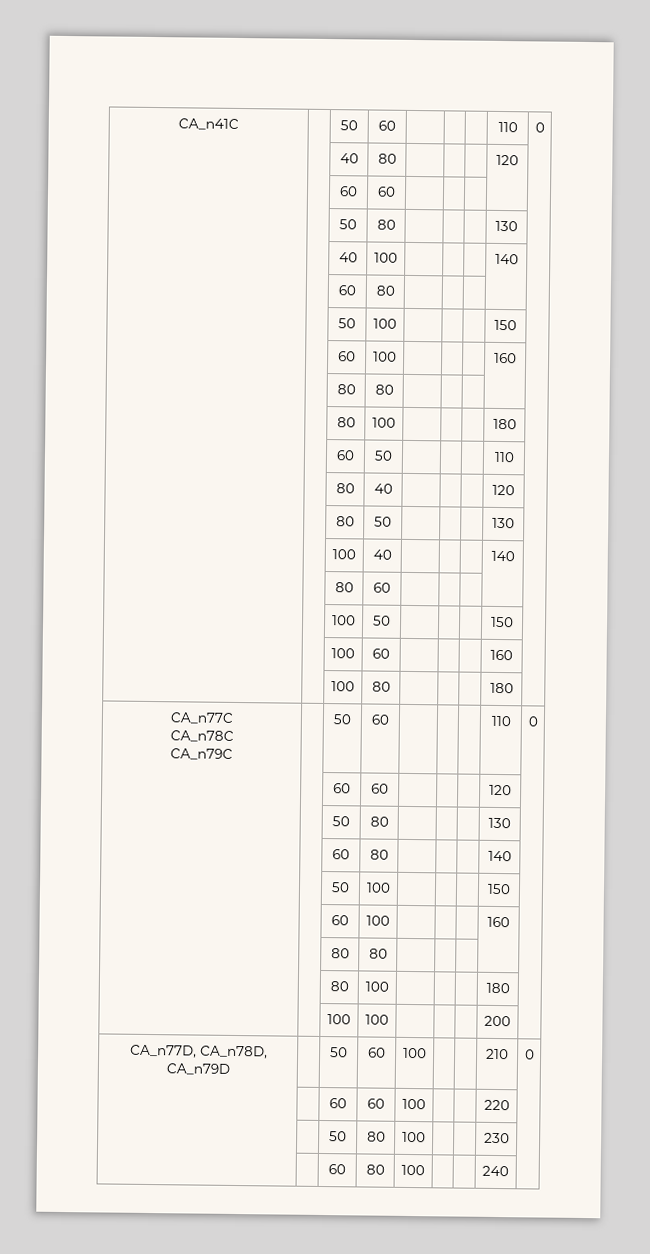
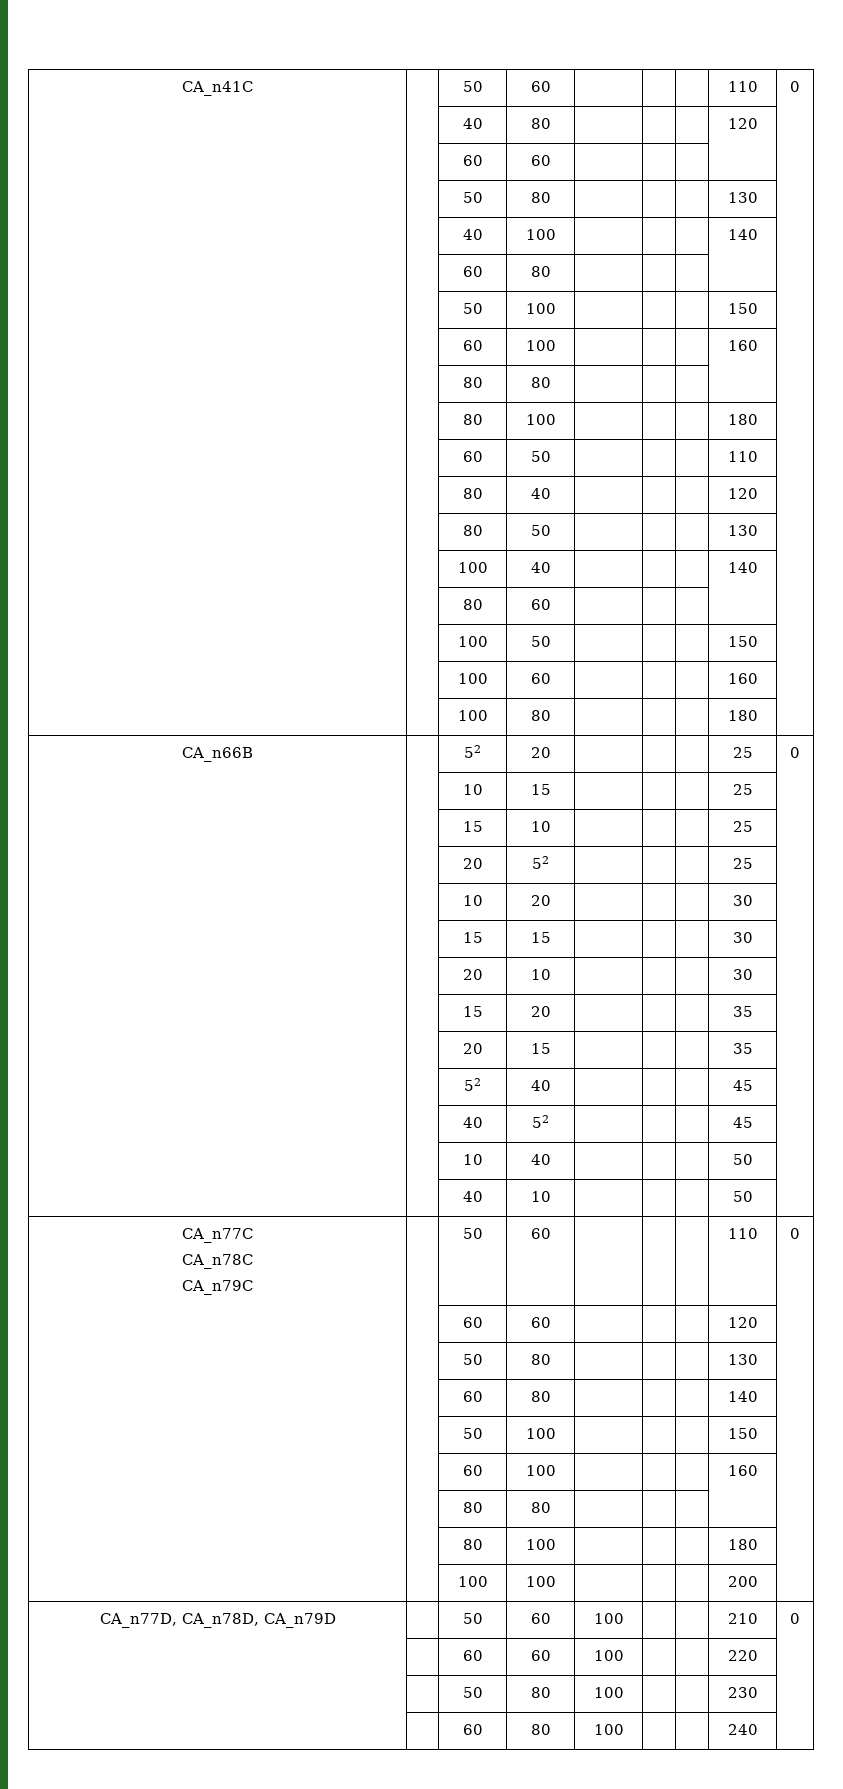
(514, 688) none -> [182,747,253,762] [464,745,481,758] [530,747,551,758] [732,747,753,758] [790,747,800,758] [462,784,483,795] [530,784,551,795] [732,784,753,795] [462,821,483,832] [530,821,551,832] [732,821,753,832] [462,858,483,869] [532,856,549,869] [732,858,753,869] [462,895,483,906] [530,895,551,906] [732,895,753,906] [462,932,483,943] [530,932,551,943] [732,932,753,943] [462,969,483,980] [530,969,551,980] [732,969,753,980] [462,1006,483,1017] [530,1006,551,1017] [732,1006,753,1017] [462,1043,483,1054] [530,1043,551,1054] [732,1043,753,1054] [464,1078,481,1091] [530,1080,551,1091] [732,1080,753,1091] [462,1117,483,1128] [532,1115,549,1128] [732,1117,753,1128] [462,1154,483,1165] [530,1154,551,1165] [732,1154,753,1165] [462,1191,483,1202] [530,1191,551,1202] [732,1191,753,1202] // CA_n66B | | 52 | 20 | | | | 25 | 0 // | | 10 | 15 | | | | 25 | // | | 15 | 10 | | | | 25 | // | | 20 | 52 | | | | 25 | // | | 10 | 20 | | | | 30 | // | | 15 | 15 | | | | 30 | // | | 20 | 10 | | | | 30 | // | | 15 | 20 | | | | 35 | // | | 20 | 15 | | | | 35 | // | | 52 | 40 | | | | 45 | // | | 40 | 52 | | | | 45 | // | | 10 | 40 | | | | 50 | // | | 40 | 10 | | | | 50 |

